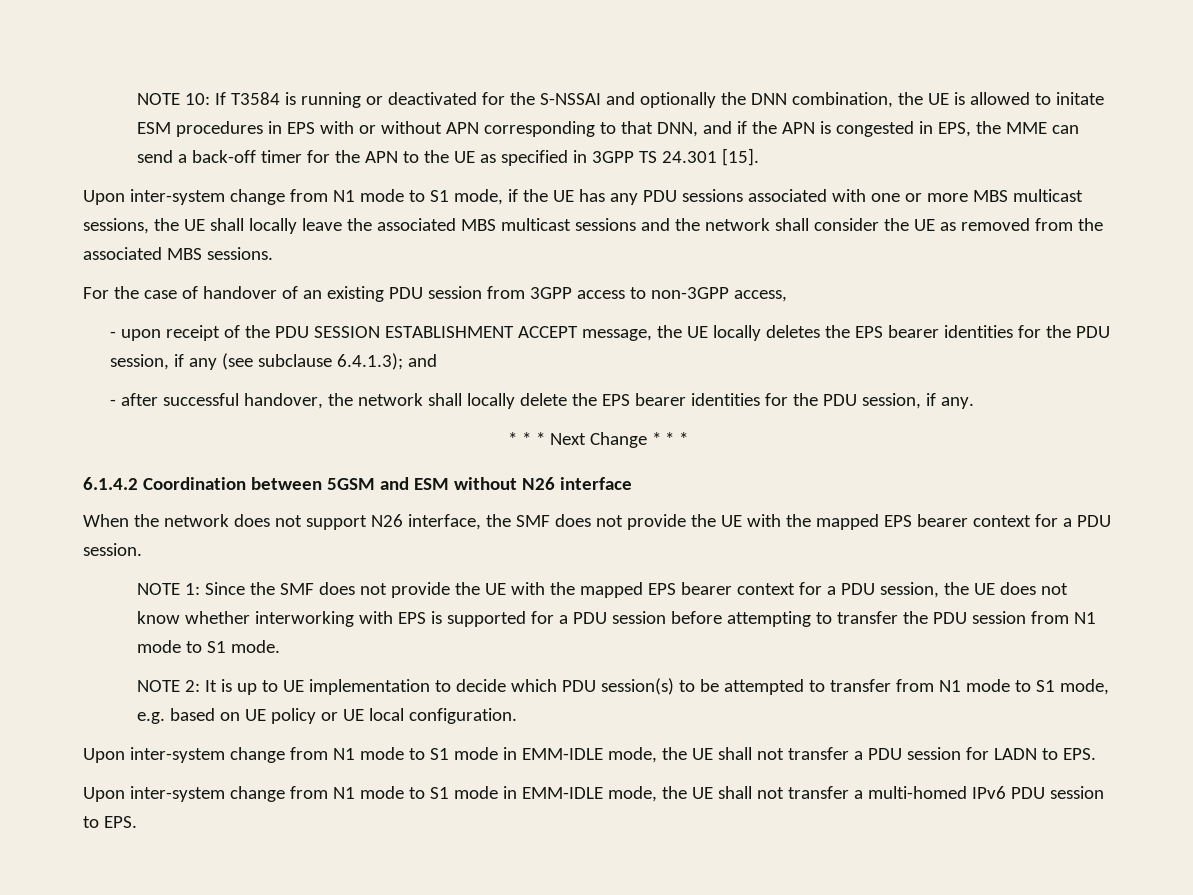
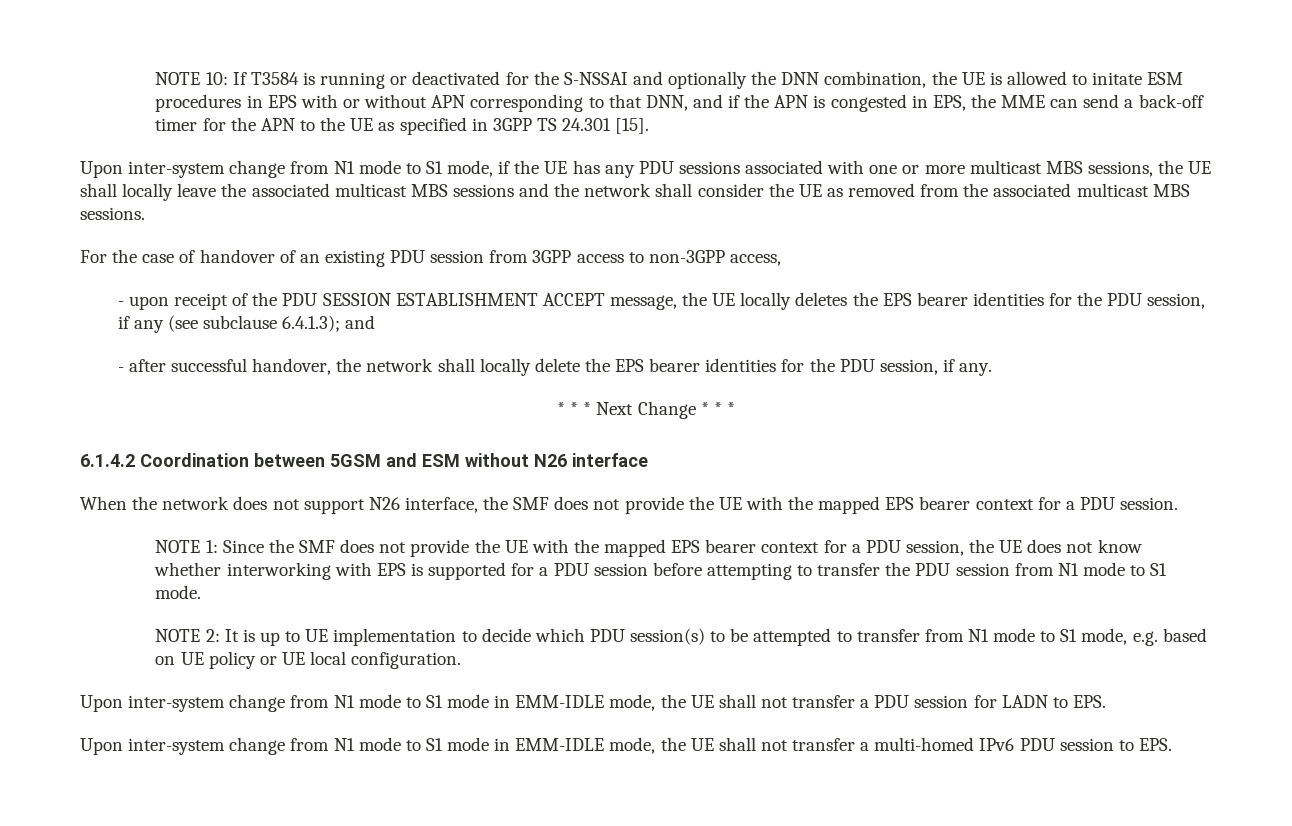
[972,189,1083,202] MBS multicast -> [969,160,1083,174] multicast MBS
[460,218,571,231] MBS multicast -> [334,183,448,197] multicast MBS
(162, 253) none -> [1076,183,1149,197] multicast

